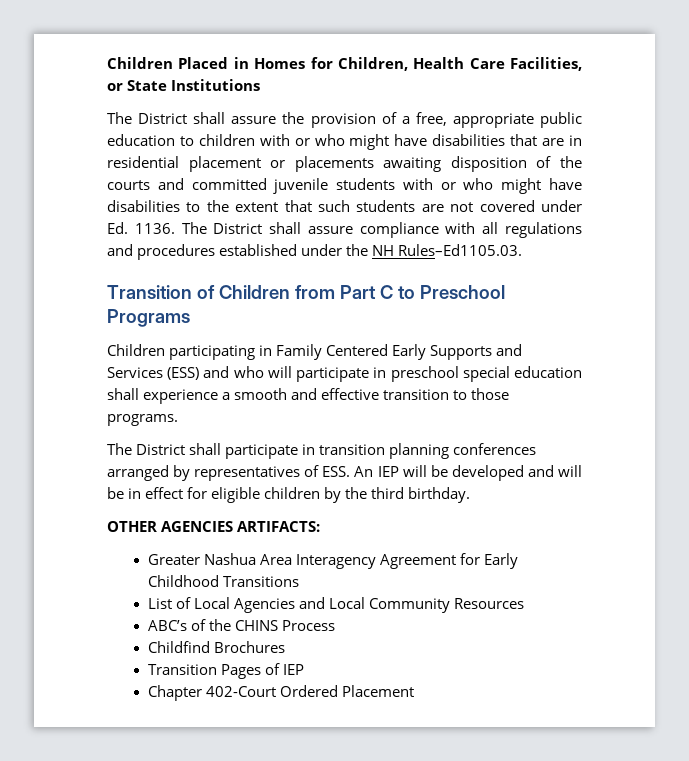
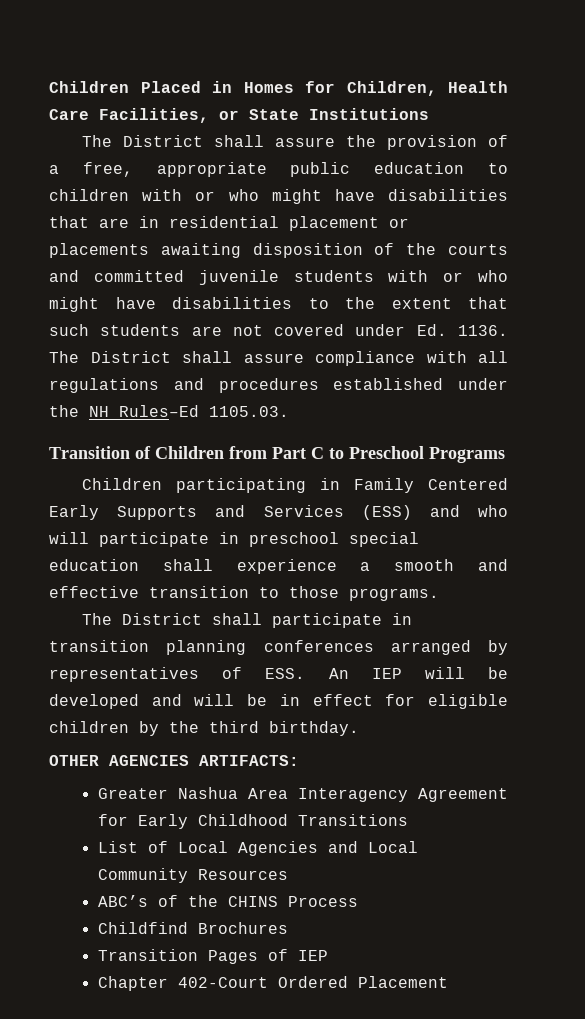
[398,244,523,256] Rules–Ed1105.03. -> [119,405,289,417] Rules–Ed 1105.03.

